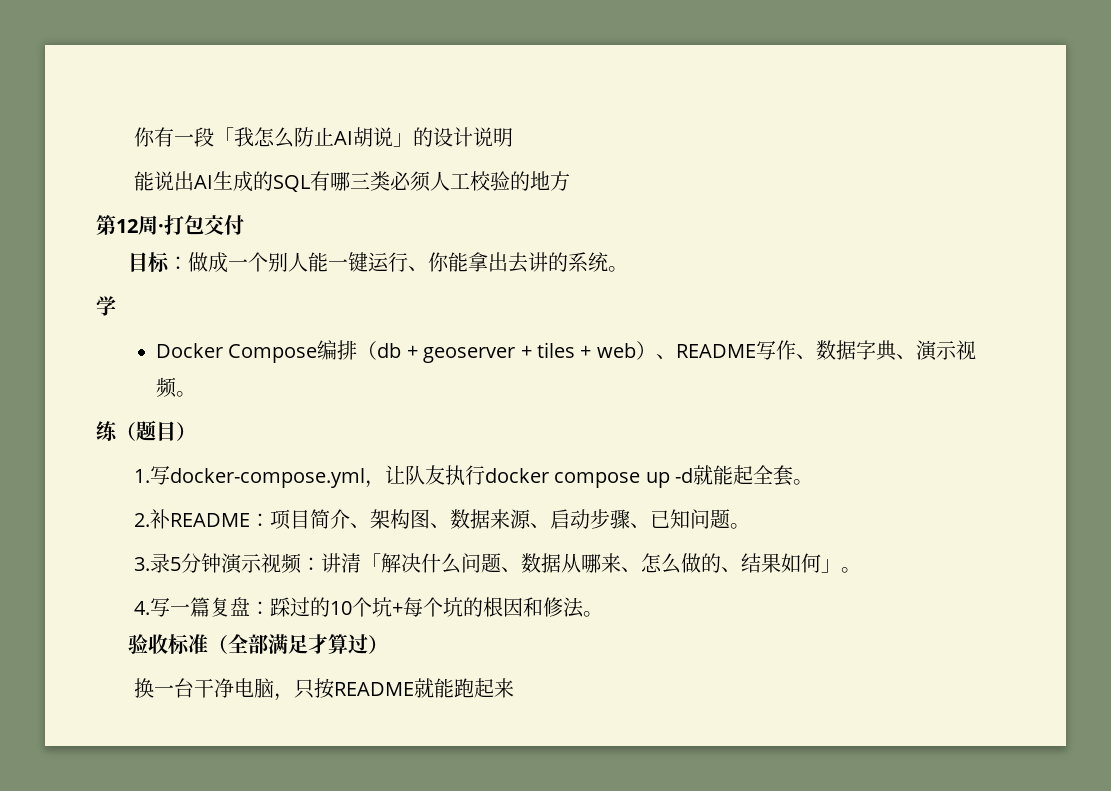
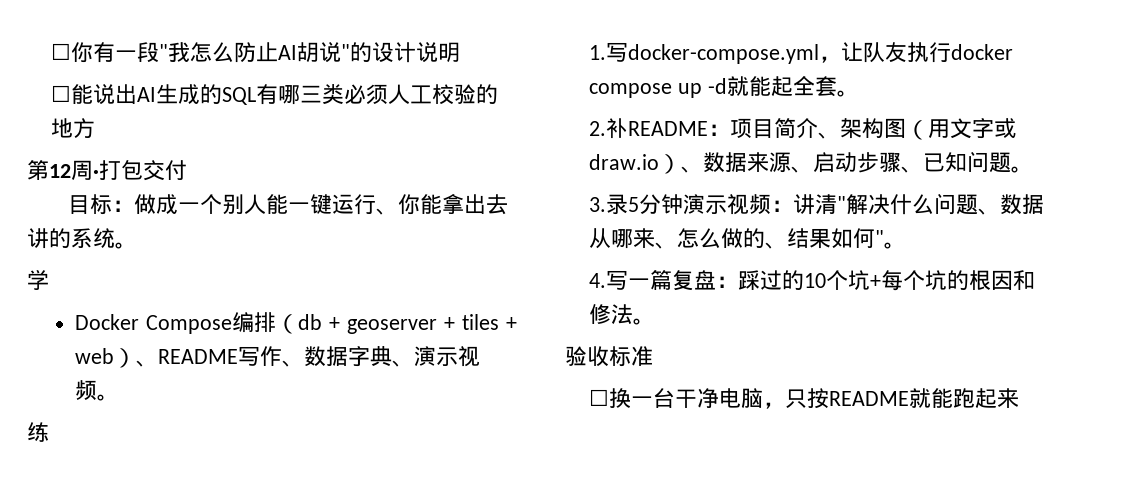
(133, 137) none -> [51,43,72,60] ☐
[213,127,234,145] 「 -> [159,44,169,60] "
[392,133,413,147] 」 -> [341,44,351,60] "
(513, 137) none -> [51,85,72,102] ☐
[116,420,196,441] （题目） -> (49, 432) none
(430, 519) none -> [906,118,1017,140] [589,154,682,174] （用文字或draw.io）
[360,553,381,571] 「 -> [837,196,847,212] "
[820,559,841,573] 」 -> [875,230,885,246] "
[207,634,388,654] （全部满足才算过） // -> [589,389,610,406] // ☐

